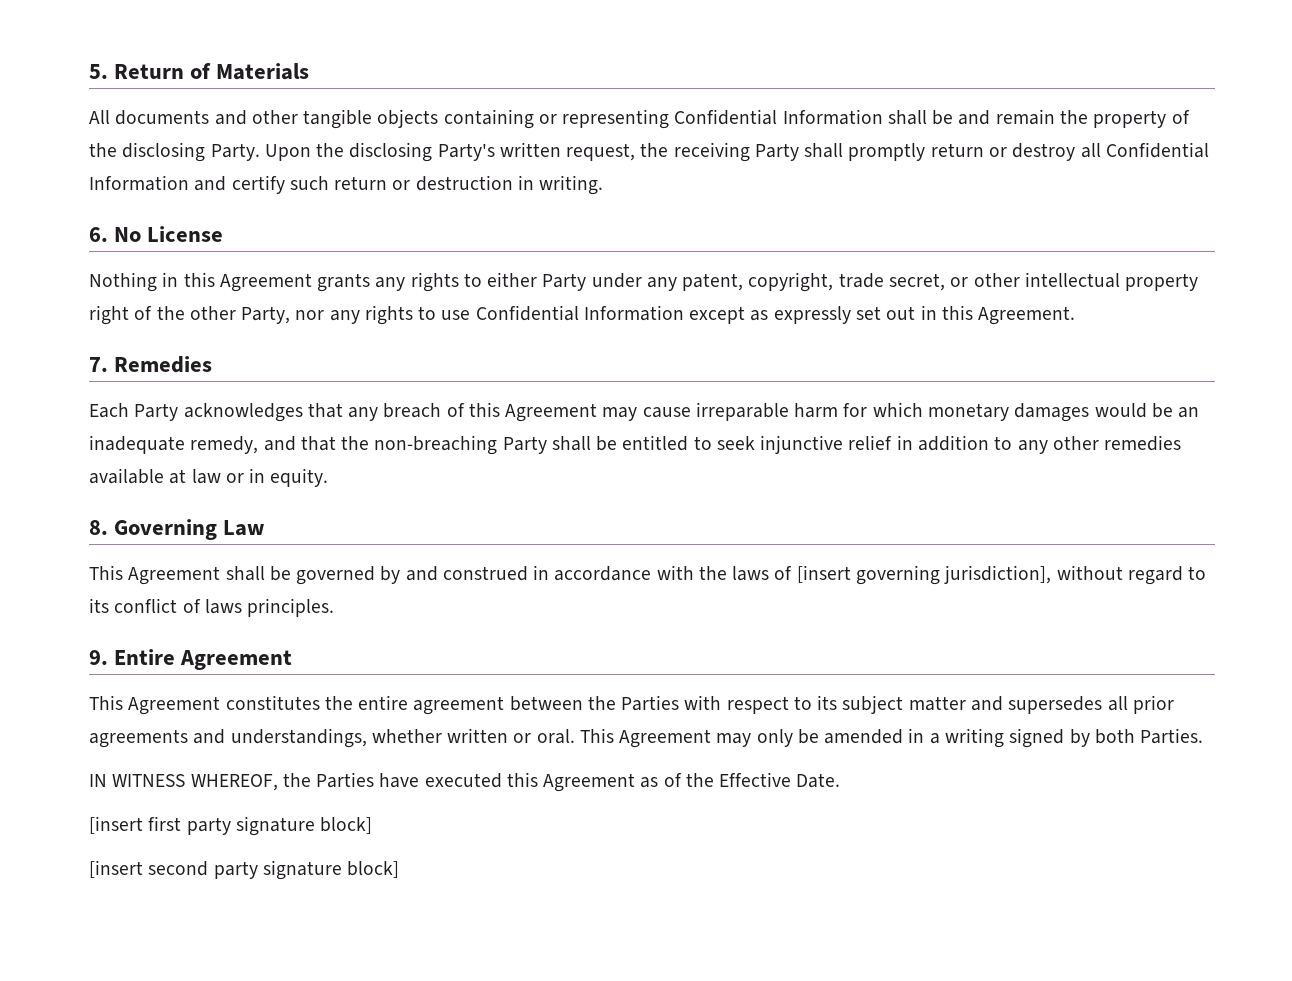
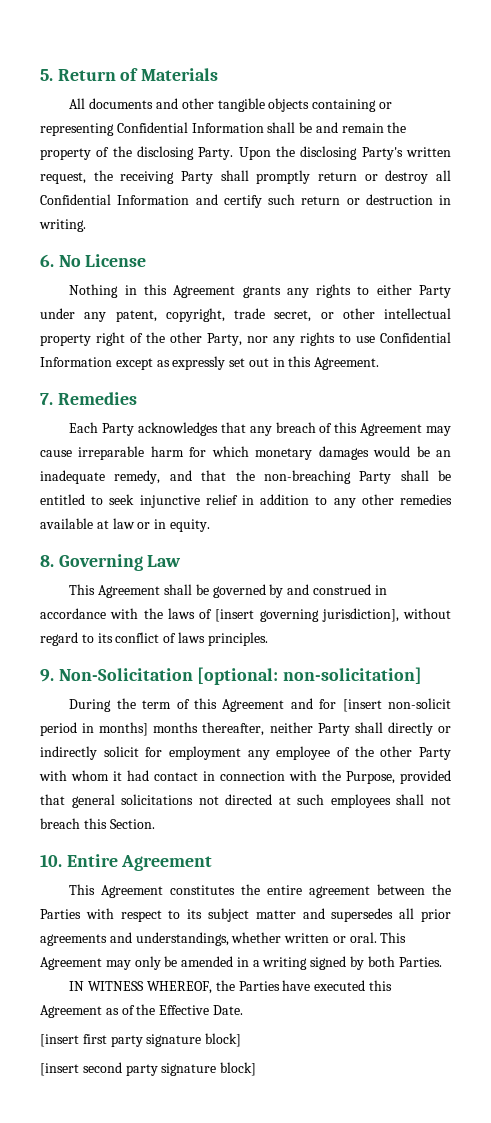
(108, 657) none -> [58,667,423,685] [69,698,451,712] [40,722,451,736] [40,746,452,760] [39,770,451,784] [40,794,451,808] [40,818,155,829] [40,854,62,867] Non-Solicitation [optional: non-solicitation] // During the term of this Agreement and for [insert non-solicit period in months] months thereafter, neither Party shall directly or indirectly solicit for employment any employee of the other Party with whom it had contact in connection with the Purpose, provided that general solicitations not directed at such employees shall not breach this Section. // 10.

